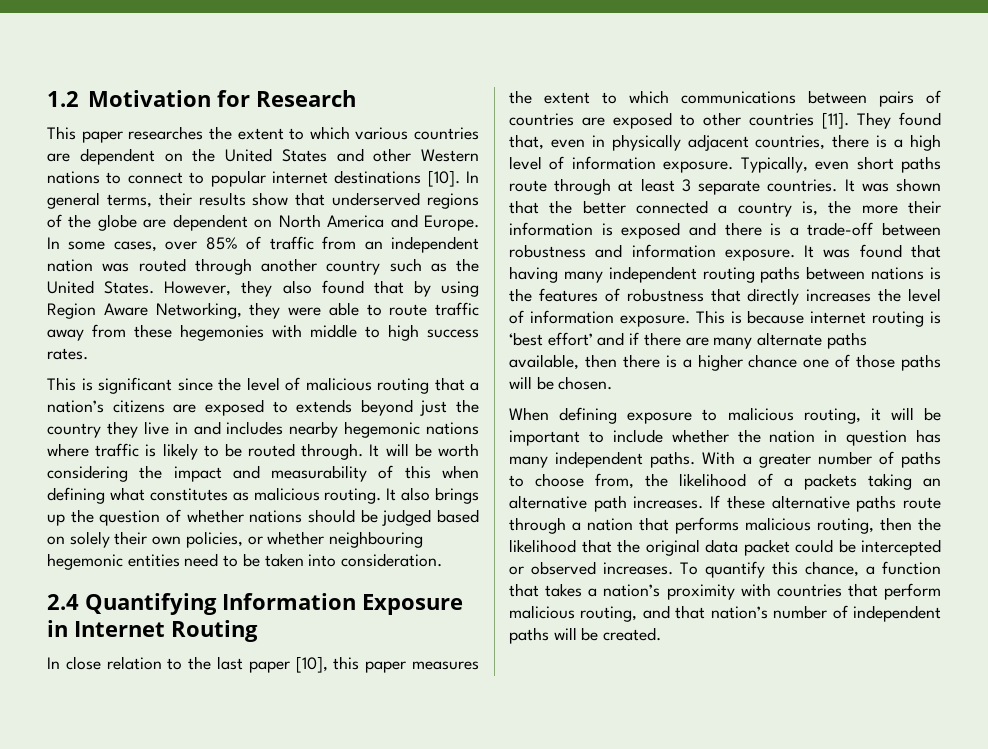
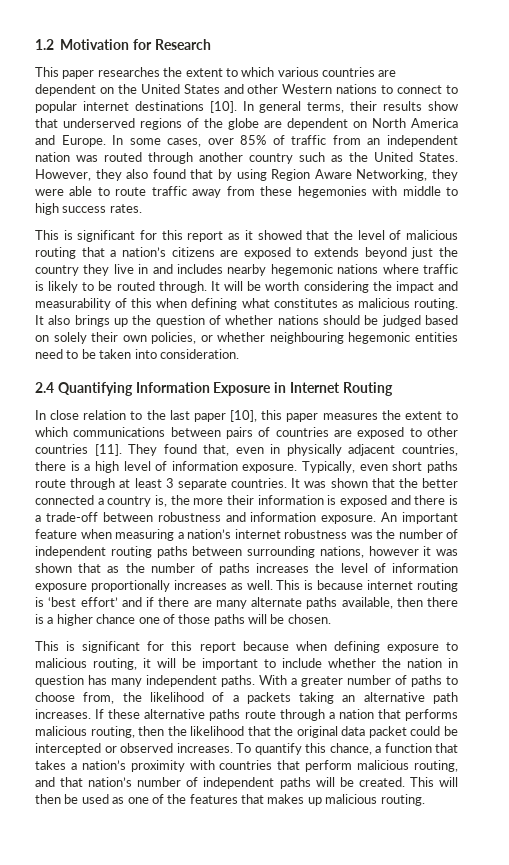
[177,378,213,391] since -> [140,230,330,242] for this report as it showed that
[804,244,941,258] [509,266,941,283] [509,288,800,305] It was found that having many independent routing paths between nations is the features of robustness that directly -> [381,512,458,524] [35,529,458,541] [35,546,458,558] [35,563,251,575] An important feature when measuring a nation’s internet robustness was the number of independent routing paths between surrounding nations, however it was shown that as the number of paths
[619,315,690,327] exposure. -> [35,580,273,592] exposure proportionally increases as well.
[509,407,549,421] When -> [35,641,327,653] This is significant for this report because when
(662, 634) none -> [409,777,458,787] [35,794,425,806] This will then be used as one of the features that makes up malicious routing.

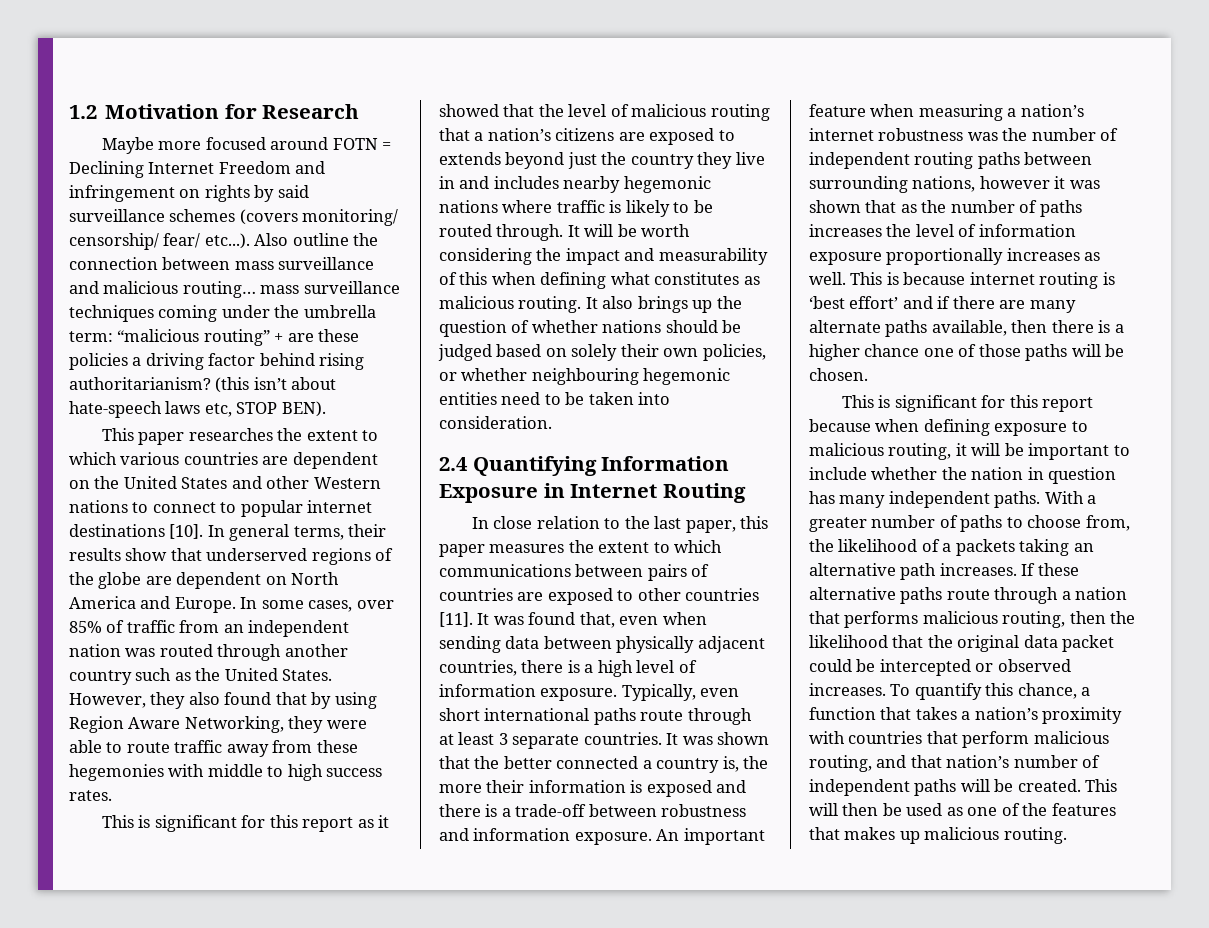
(211, 44) none -> [101,137,392,154] [69,161,326,178] [69,185,309,202] [69,209,399,226] [69,233,379,250] [69,257,375,270] [69,281,400,298] [69,305,376,322] [69,329,360,346] [69,353,365,370] [69,377,337,393] [69,401,326,418] // Maybe more focused around FOTN = Declining Internet Freedom and infringement on rights by said surveillance schemes (covers monitoring/ censorship/ fear/ etc...). Also outline the connection between mass surveillance and malicious routing… mass surveillance techniques coming under the umbrella term: “malicious routing” + are these policies a driving factor behind rising authoritarianism? (this isn’t about hate-speech laws etc, STOP BEN).
[193,410,258,422] paper [10], -> [685,520,736,533] paper,
[128,444,158,456] They -> [477,613,524,625] It was
[270,444,281,454] in -> [662,612,707,625] [439,636,612,653] when sending data between
(423, 466) none -> [484,708,590,721] international

